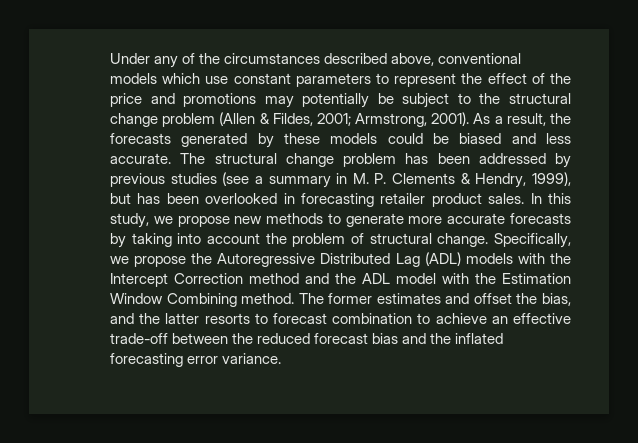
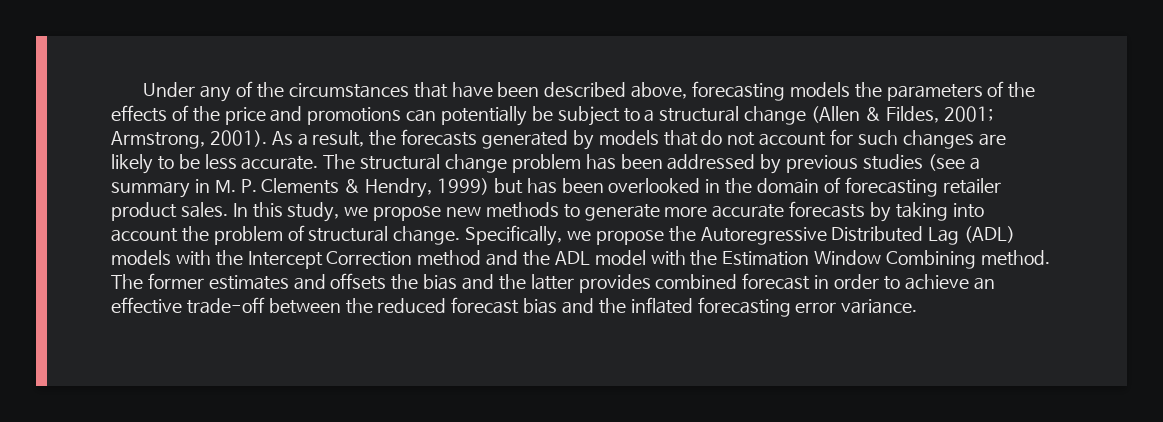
[324,53,522,66] [110,73,527,87] described above, conventional models which use constant parameters to represent the effect -> [413,81,1036,101] [111,105,167,122] that have been described above, forecasting models the parameters of the effects
[264,96,294,108] may -> [406,109,437,122] can
[479,93,571,104] [110,113,216,127] the structural change problem -> [644,106,807,125] a structural change
[284,133,536,144] these models could be biased and -> [598,129,1006,149] [111,154,200,174] models that do not account for such changes are likely to be
[531,172,571,186] 1999), -> [437,178,490,195] 1999)
(295, 198) none -> [725,177,841,194] the domain of
[473,293,571,306] [110,313,413,324] offset the bias, and the latter resorts to forecast combination -> [330,273,879,293] offsets the bias and the latter provides combined forecast in order

